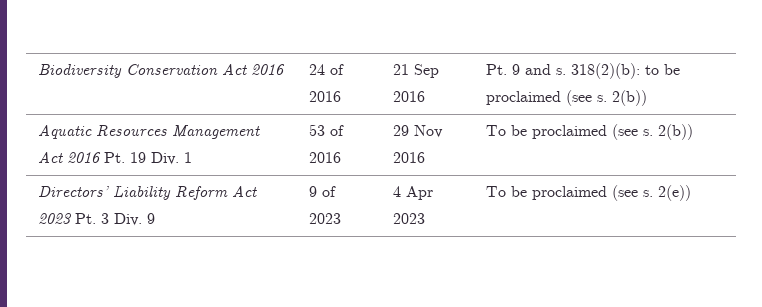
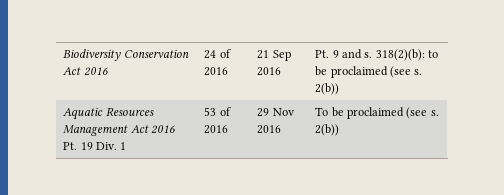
[38,185,258,200] [38,213,156,226] [309,186,337,197] [309,213,342,224] [393,186,434,200] [393,213,426,224] [486,185,692,201] // Directors’ Liability Reform Act 2023 Pt. 3 Div. 9 | 9 of 2023 | 4 Apr 2023 | To be proclaimed (see s. 2(e)) -> (340, 130) none

